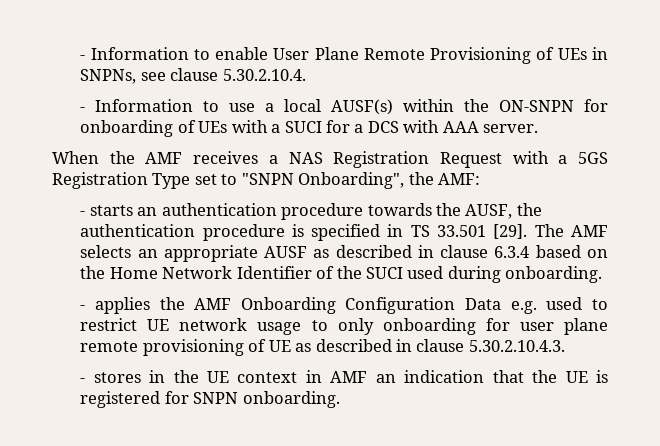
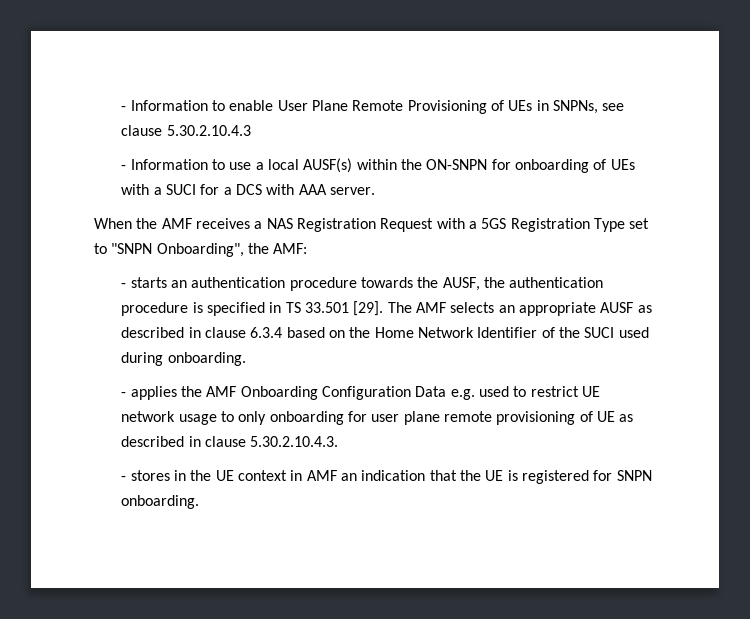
[222,69,306,81] 5.30.2.10.4. -> [166,125,251,136] 5.30.2.10.4.3

